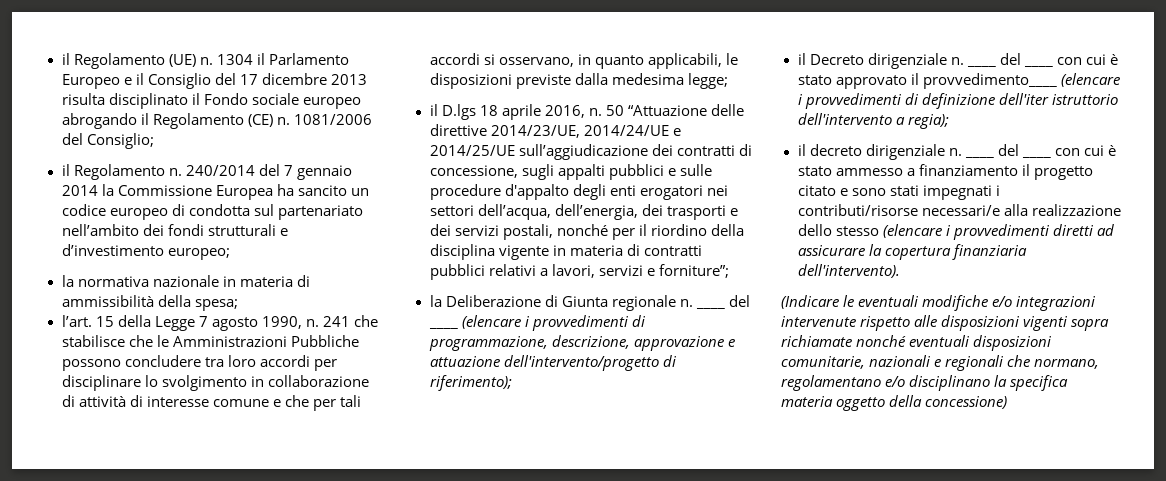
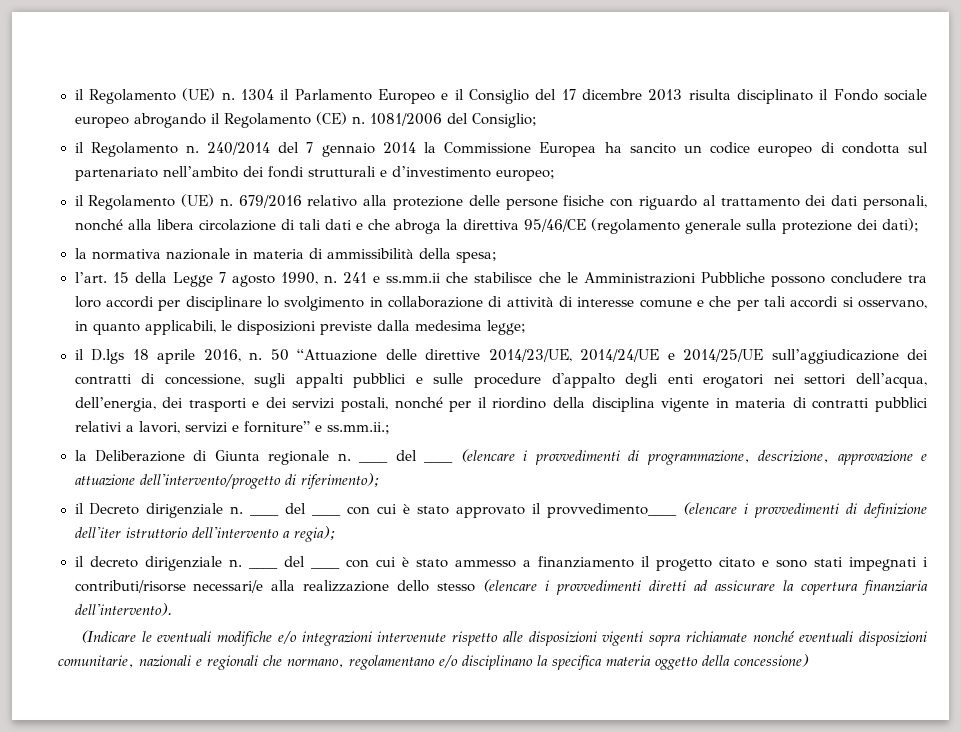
(230, 254) none -> [74,194,927,210] [74,218,919,234] // il Regolamento (UE) n. 679/2016 relativo alla protezione delle persone fisiche con riguardo al trattamento dei dati personali, nonché alla libera circolazione di tali dati e che abroga la direttiva 95/46/CE (regolamento generale sulla protezione dei dati);
(350, 321) none -> [373,273,442,283] e ss.mm.ii
[658,264,729,278] forniture”; -> [243,421,390,434] forniture” e ss.mm.ii.;

